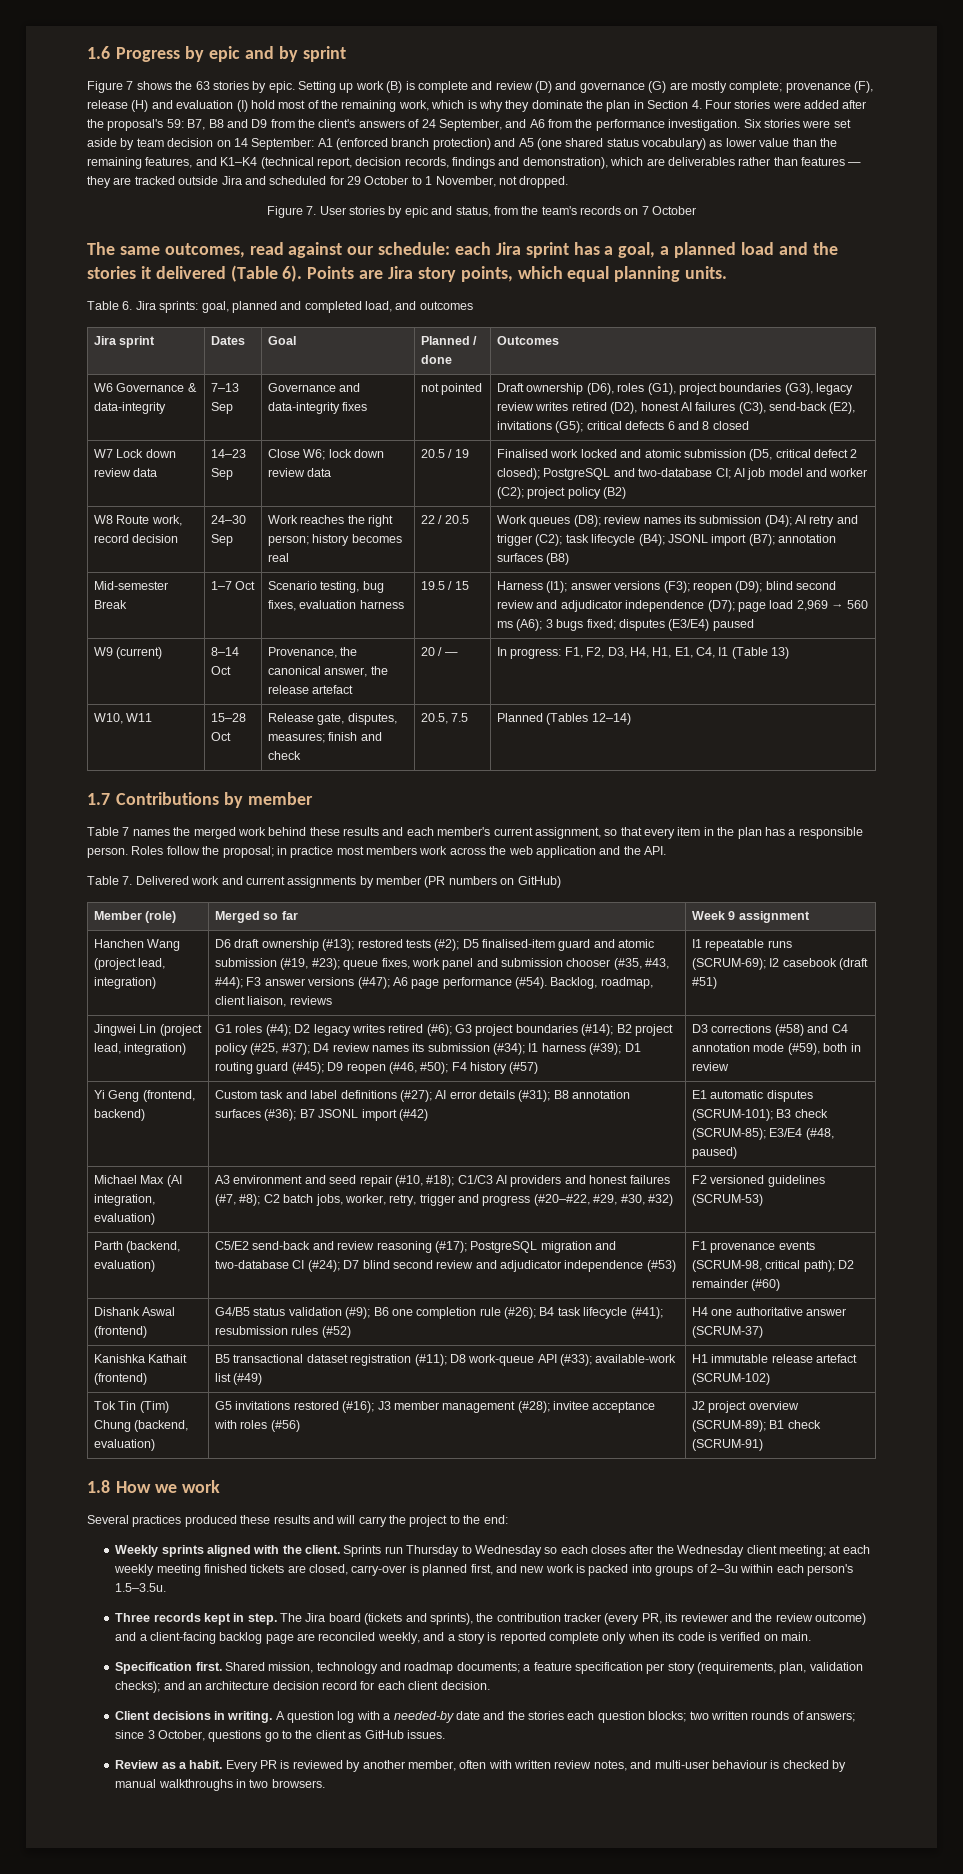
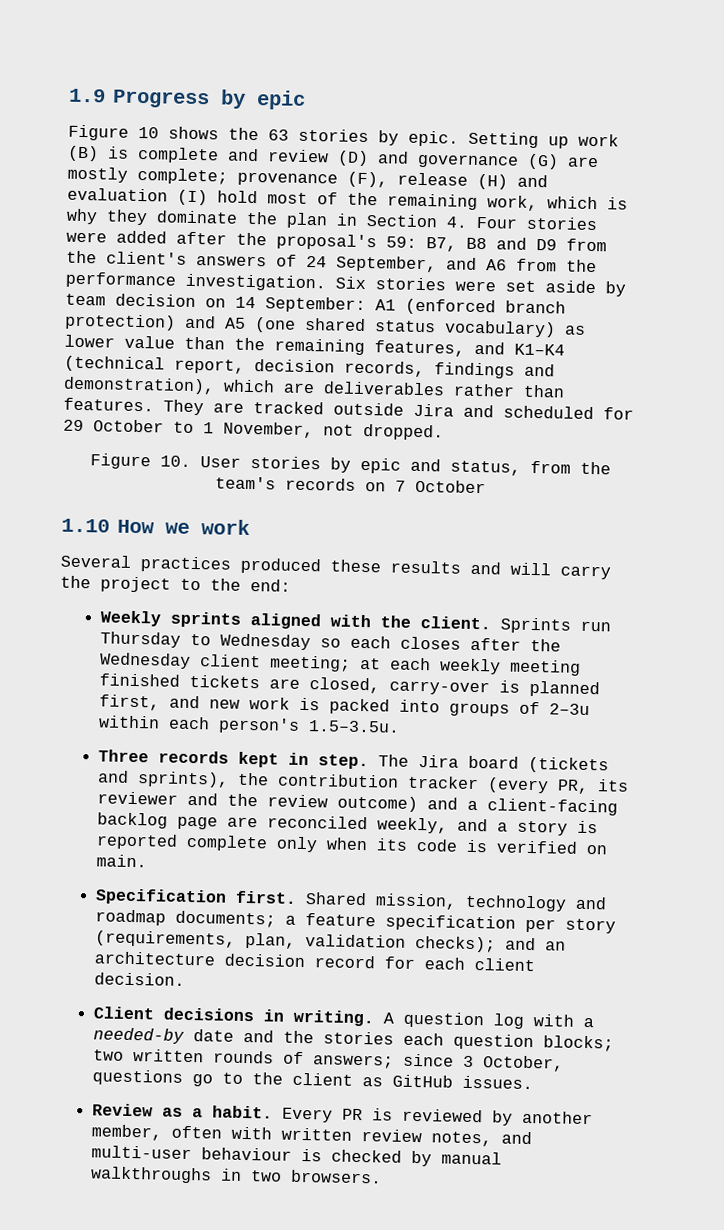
[87,46,110,59] 1.6 -> [69,88,106,103] 1.9
[244,46,346,62] [87,81,134,93] and by sprint // Figure 7 -> [68,124,159,141] // Figure 10
[801,157,862,166] [87,176,111,188] features — they -> [63,397,204,416] features. They
[306,206,317,215] 7. -> [160,455,191,467] 10.
[87,242,838,258] [87,265,728,282] [87,301,473,313] [94,336,156,348] [211,336,246,345] [268,336,297,345] [421,336,478,345] [421,355,453,364] [497,336,560,345] [94,383,197,392] [94,402,167,414] [211,383,240,392] [211,402,234,414] [268,383,361,392] [268,402,368,414] [421,383,483,395] [497,383,854,395] [497,402,856,414] [497,421,749,433] [94,449,176,458] [94,468,158,477] [211,449,247,458] [211,468,234,480] [268,449,385,460] [268,468,332,477] [421,449,469,458] [497,449,858,461] [497,468,868,480] [497,487,627,499] [94,515,182,526] [94,534,179,543] [211,515,247,524] [211,534,234,546] [268,515,394,527] [268,534,402,546] [268,553,290,562] [421,515,469,524] [497,515,858,527] [497,534,837,546] [497,553,570,565] [94,581,169,590] [94,600,128,609] [211,581,256,590] [268,581,384,593] [268,600,404,611] [421,581,469,590] [497,581,837,593] [497,600,869,612] [497,619,754,631] [94,647,163,659] [211,647,240,656] [211,666,232,675] [268,647,358,658] [268,666,388,677] [268,685,354,694] [421,647,458,656] [497,647,790,659] [94,713,153,724] [211,713,247,722] [211,732,232,741] [268,713,397,725] [268,732,382,743] [268,751,302,760] [421,713,469,724] [497,713,631,725] [87,792,313,808] [87,827,863,839] [87,846,666,858] [87,876,561,888] [94,911,177,923] [215,911,298,923] [692,911,810,923] [94,939,181,951] [94,958,166,970] [94,977,157,989] [215,939,655,951] [215,958,670,970] [215,977,653,989] [215,996,332,1007] [692,939,792,951] [692,958,869,970] [692,977,718,989] [94,1024,202,1036] [94,1043,187,1055] [215,1024,673,1036] [215,1043,641,1055] [215,1062,539,1074] [692,1024,848,1036] [692,1043,861,1055] [692,1062,730,1071] [94,1090,195,1102] [94,1109,146,1121] [215,1090,631,1102] [215,1109,428,1121] [692,1090,813,1102] [692,1109,828,1121] [692,1128,834,1140] [692,1147,738,1159] [94,1175,182,1187] [94,1194,156,1206] [94,1213,156,1225] [215,1175,670,1187] [215,1194,673,1206] [692,1175,825,1187] [692,1194,764,1206] [94,1241,181,1253] [94,1260,156,1272] [215,1241,617,1253] [215,1260,676,1272] [692,1241,815,1253] [692,1260,855,1272] [692,1279,781,1291] [94,1307,176,1316] [94,1326,148,1338] [215,1307,663,1319] [215,1326,351,1338] [692,1307,847,1316] [692,1326,764,1338] [94,1354,188,1363] [94,1373,148,1385] [215,1354,677,1366] [215,1373,263,1385] [692,1354,858,1363] [692,1373,771,1385] [94,1401,169,1413] [94,1420,189,1432] [94,1439,156,1451] [215,1401,656,1413] [214,1420,300,1432] [692,1401,799,1413] [692,1420,821,1432] [692,1439,764,1451] [87,1480,110,1493] The same outcomes, read against our schedule: each Jira sprint has a goal, a planned load and the stories it delivered (Table 6). Points are Jira story points, which equal planning units. // Table 6. Jira sprints: goal, planned and completed load, and outcomes // Jira sprint | Dates | Goal | Planned / done | Outcomes // W6 Governance & data-integrity | 7–13 Sep | Governance and data-integrity fixes | not pointed | Draft ownership (D6), roles (G1), project boundaries (G3), legacy review writes retired (D2), honest AI failures (C3), send-back (E2), invitations (G5); critical defects 6 and 8 closed // W7 Lock down review data | 14–23 Sep | Close W6; lock down review data | 20.5 / 19 | Finalised work locked and atomic submission (D5, critical defect 2 closed); PostgreSQL and two-database CI; AI job model and worker (C2); project policy (B2) // W8 Route work, record decision | 24–30 Sep | Work reaches the right person; history becomes real | 22 / 20.5 | Work queues (D8); review names its submission (D4); AI retry and trigger (C2); task lifecycle (B4); JSONL import (B7); annotation surfaces (B8) // Mid-semester Break | 1–7 Oct | Scenario testing, bug fixes, evaluation harness | 19.5 / 15 | Harness (I1); answer versions (F3); reopen (D9); blind second review and adjudicator independence (D7); page load 2,969 → 560 ms (A6); 3 bugs fixed; disputes (E3/E4) paused // W9 (current) | 8–14 Oct | Provenance, the canonical answer, the release artefact | 20 / — | In progress: F1, F2, D3, H4, H1, E1, C4, I1 (Table 13) // W10, W11 | 15–28 Oct | Release gate, disputes, measures; finish and check | 20.5, 7.5 | Planned (Tables 12–14) // 1.7 Contributions by member // Table 7 names the merged work behind these results and each member's current assignment, so that every item in the plan has a responsible person. Roles follow the proposal; in practice most members work across the web application and the API. // Table 7. Delivered work and current assignments by member (PR numbers on GitHub) // Member (role) | Merged so far | Week 9 assignment // Hanchen Wang (project lead, integration) | D6 draft ownership (#13); restored tests (#2); D5 finalised-item guard and atomic submission (#19, #23); queue fixes, work panel and submission chooser (#35, #43, #44); F3 answer versions (#47); A6 page performance (#54). Backlog, roadmap, client liaison, reviews | I1 repeatable runs (SCRUM-69); I2 casebook (draft #51) // Jingwei Lin (project lead, integration) | G1 roles (#4); D2 legacy writes retired (#6); G3 project boundaries (#14); B2 project policy (#25, #37); D4 review names its submission (#34); I1 harness (#39); D1 routing guard (#45); D9 reopen (#46, #50); F4 history (#57) | D3 corrections (#58) and C4 annotation mode (#59), both in review // Yi Geng (frontend, backend) | Custom task and label definitions (#27); AI error details (#31); B8 annotation surfaces (#36); B7 JSONL import (#42) | E1 automatic disputes (SCRUM-101); B3 check (SCRUM-85); E3/E4 (#48, paused) // Michael Max (AI integration, evaluation) | A3 environment and seed repair (#10, #18); C1/C3 AI providers and honest failures (#7, #8); C2 batch jobs, worker, retry, trigger and progress (#20–#22, #29, #30, #32) | F2 versioned guidelines (SCRUM-53) // Parth (backend, evaluation) | C5/E2 send-back and review reasoning (#17); PostgreSQL migration and two-database CI (#24); D7 blind second review and adjudicator independence (#53) | F1 provenance events (SCRUM-98, critical path); D2 remainder (#60) // Dishank Aswal (frontend) | G4/B5 status validation (#9); B6 one completion rule (#26); B4 task lifecycle (#41); resubmission rules (#52) | H4 one authoritative answer (SCRUM-37) // Kanishka Kathait (frontend) | B5 transactional dataset registration (#11); D8 work-queue API (#33); available-work list (#49) | H1 immutable release artefact (SCRUM-102) // Tok Tin (Tim) Chung (backend, evaluation) | G5 invitations restored (#16); J3 member management (#28); invitee acceptance with roles (#56) | J2 project overview (SCRUM-89); B1 check (SCRUM-91) // 1.8 -> [61,518,110,533] 1.10

